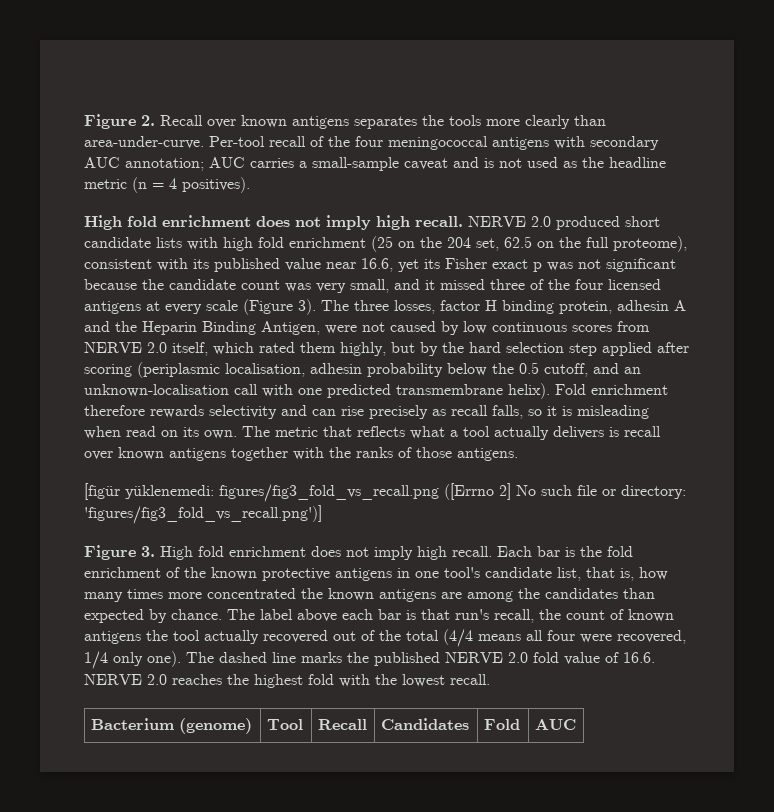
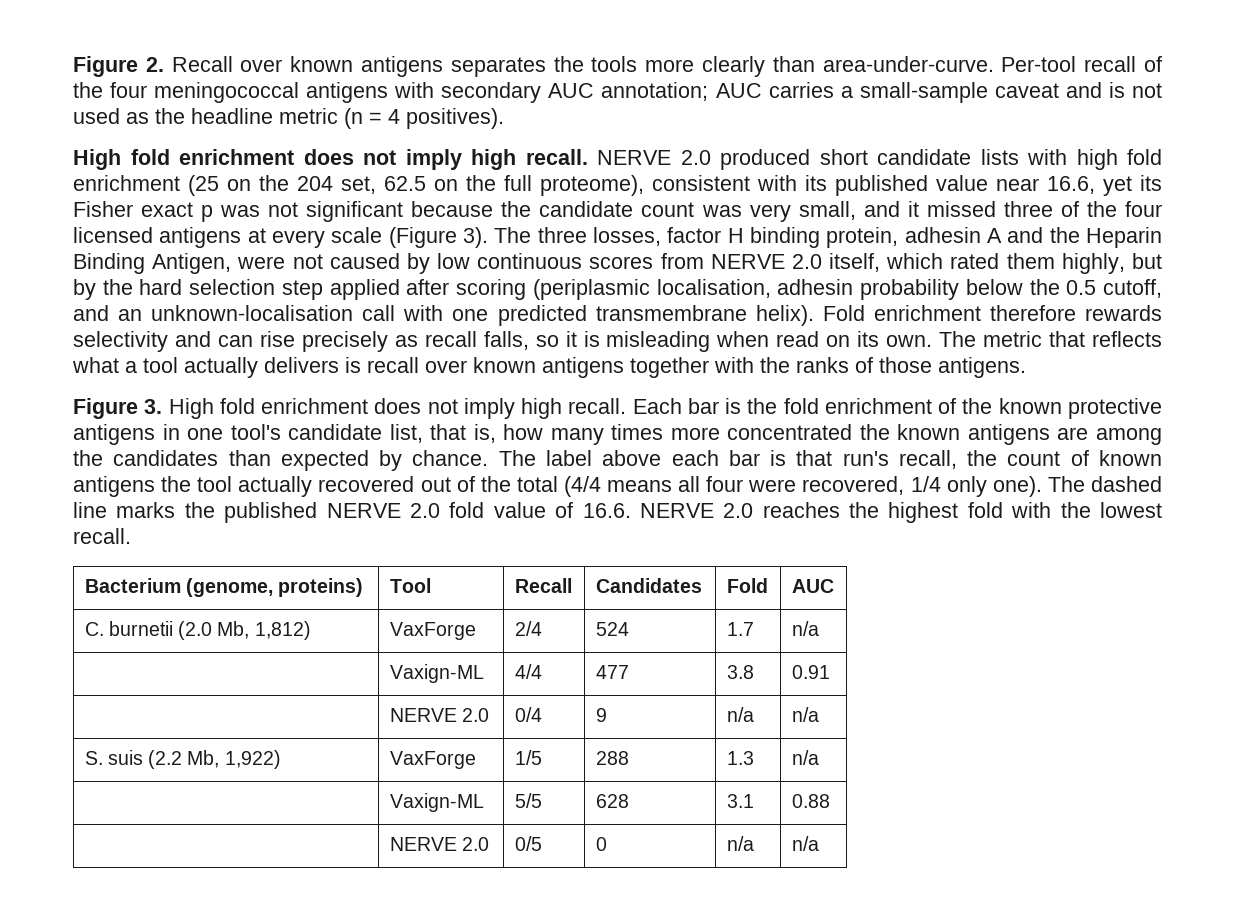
[84,483,686,502] [84,505,322,524] // [figür yüklenemedi: figures/fig3_fold_vs_recall.png ([Errno 2] No such file or directory: 'figures/fig3_fold_vs_recall.png')] -> (1026, 367) none
[178,718,252,734] (genome) -> [185,578,364,597] (genome, proteins)
(576, 724) none -> [84,621,311,640] [389,622,476,640] [514,621,542,636] [595,622,629,636] [726,622,754,636] [791,621,819,636] [389,664,484,683] [514,664,542,679] [595,665,629,679] [726,665,754,679] [791,665,830,679] [389,708,489,722] [514,707,542,722] [595,708,607,722] [726,707,754,722] [791,707,819,722] [84,750,281,769] [389,751,476,769] [514,750,542,765] [595,751,629,765] [726,751,754,765] [791,750,819,765] [389,793,484,812] [514,793,542,808] [595,794,629,808] [726,794,754,808] [791,794,830,808] [389,837,489,851] [514,836,542,851] [595,837,607,851] [726,836,754,851] [791,836,819,851] // C. burnetii (2.0 Mb, 1,812) | VaxForge | 2/4 | 524 | 1.7 | n/a // | Vaxign-ML | 4/4 | 477 | 3.8 | 0.91 // | NERVE 2.0 | 0/4 | 9 | n/a | n/a // S. suis (2.2 Mb, 1,922) | VaxForge | 1/5 | 288 | 1.3 | n/a // | Vaxign-ML | 5/5 | 628 | 3.1 | 0.88 // | NERVE 2.0 | 0/5 | 0 | n/a | n/a

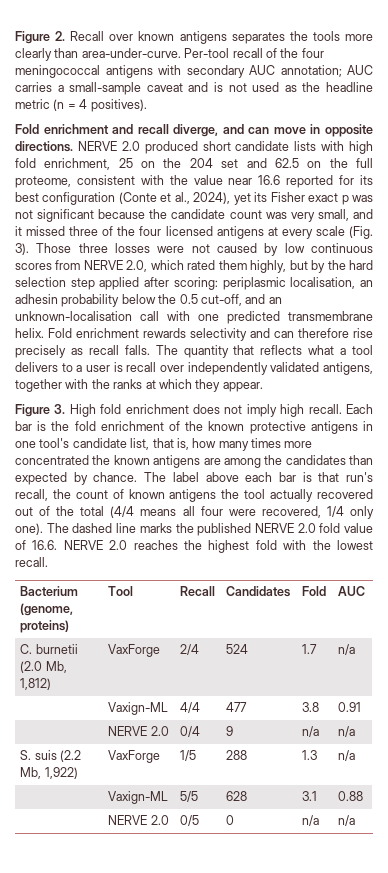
[73,149,588,170] High fold enrichment does not imply high recall. -> [15,124,373,137] [15,141,73,152] Fold enrichment and recall diverge, and can move in opposite directions.
[73,175,219,196] enrichment (25 -> [44,158,133,170] enrichment, 25
[341,176,376,194] set, -> [221,158,267,168] set and
[540,175,644,196] proteome), -> [15,176,71,188] proteome,
[805,175,1095,196] its published value near 16.6, -> [169,175,374,188] [15,192,231,205] the value near 16.6 reported for its best configuration (Conte et al., 2024),
[388,227,1163,248] [73,253,232,274] (Figure 3). The three losses, factor H binding protein, adhesin A and the Heparin Binding Antigen, -> [348,226,373,239] [15,243,150,255] (Fig. 3). Those three losses
[791,253,881,272] 2.0 itself, -> [126,260,148,272] 2.0,
[456,279,771,300] scoring (periplasmic localisation, -> [173,277,373,290] scoring: periplasmic localisation, an
[1103,279,1162,298] cutoff, -> [200,294,242,306] cut-off,
[755,305,1076,326] helix). Fold enrichment therefore -> [15,328,139,338] helix. Fold enrichment
(253, 341) none -> [298,328,349,338] therefore
[483,331,1043,352] falls, so it is misleading when read on its own. The metric -> [124,345,229,358] falls. The quantity
[184,357,1026,378] actually delivers is recall over known antigens together with the ranks of those antigens. -> [15,362,373,375] [15,379,263,392] delivers to a user is recall over independently validated antigens, together with the ranks at which they appear.

